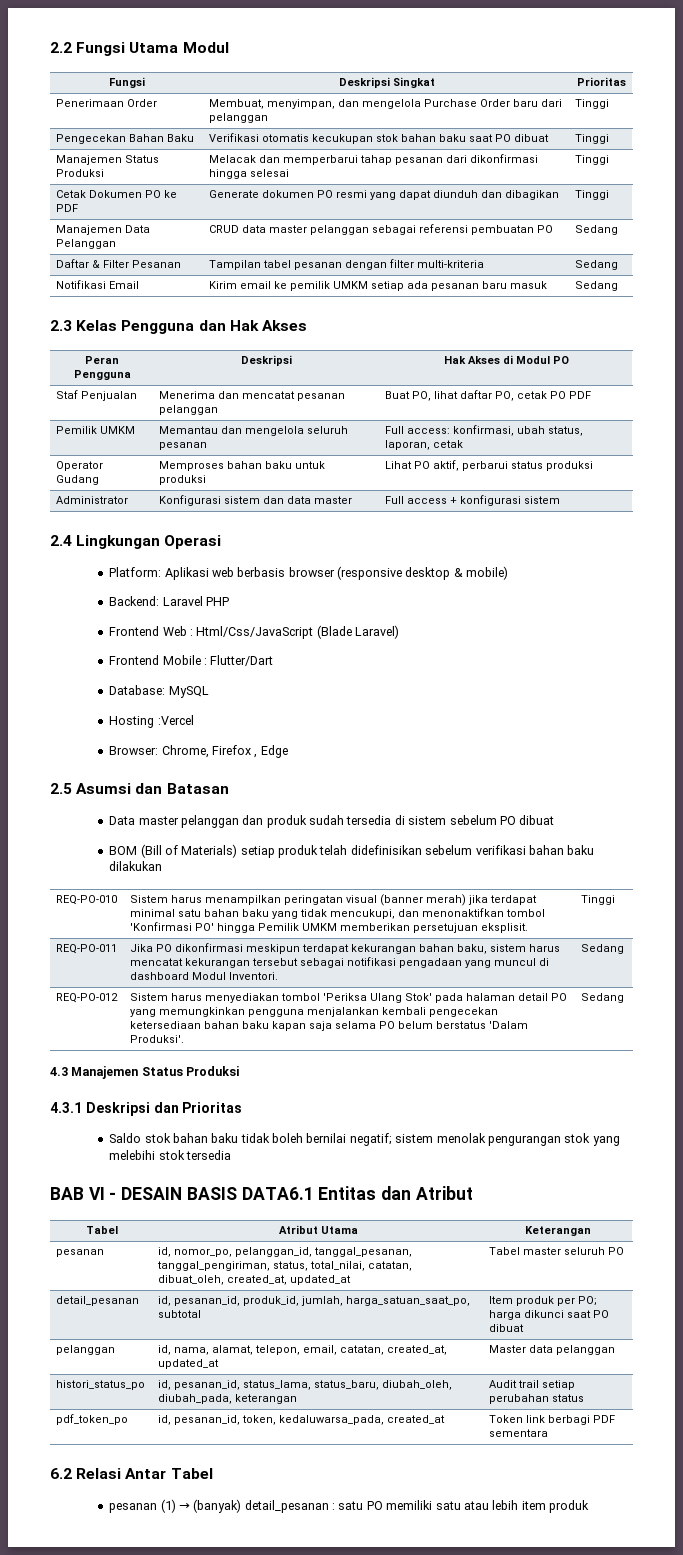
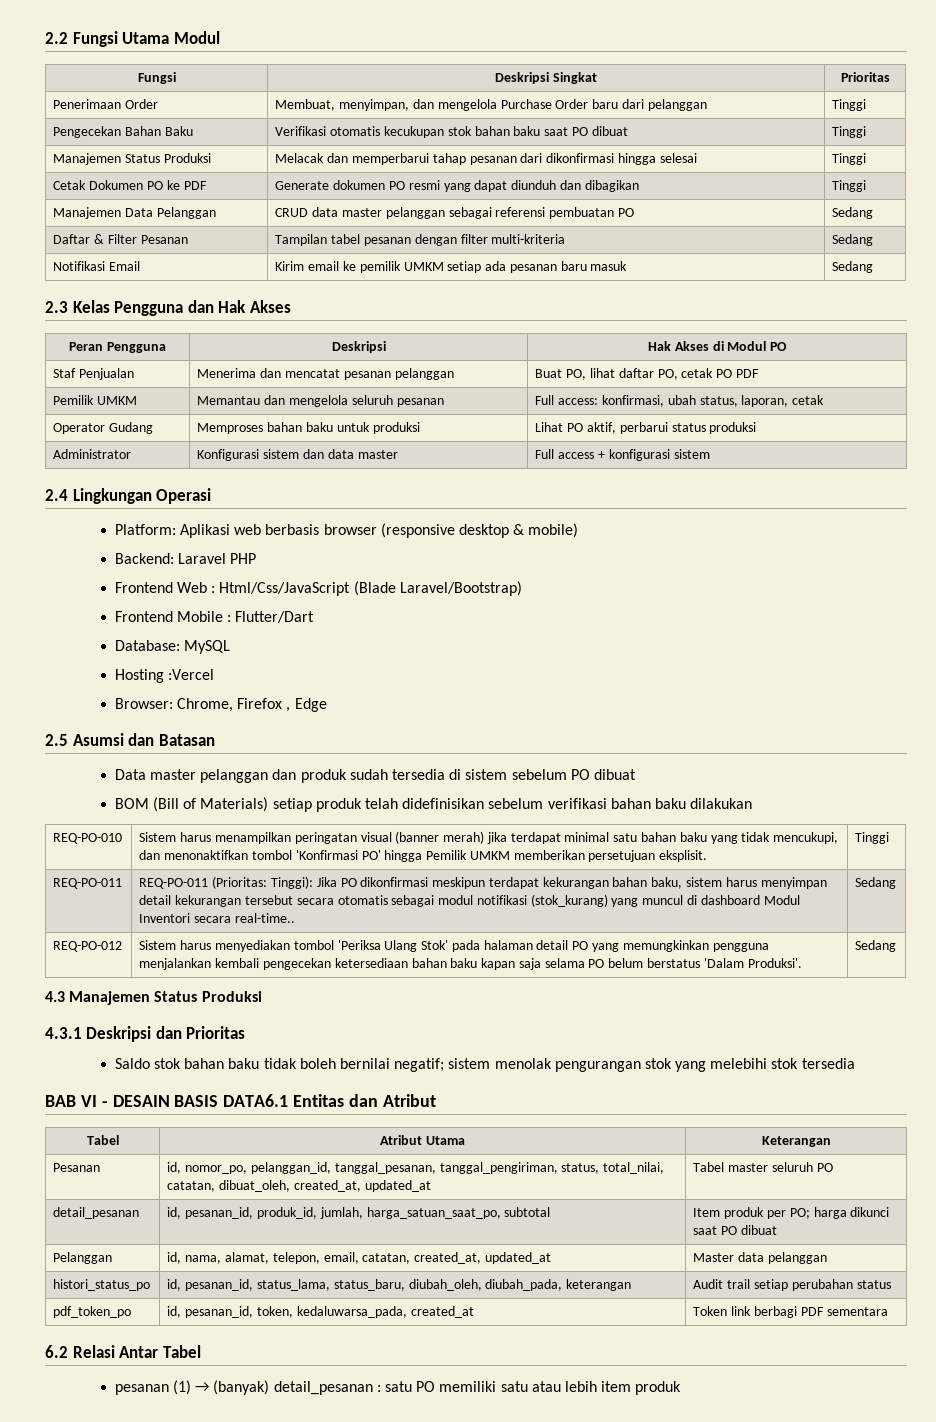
[355,625,400,639] Laravel) -> [399,581,522,596] Laravel/Bootstrap)
(118, 949) none -> [139,876,313,889] REQ-PO-011 (Prioritas: Tinggi):
[130,957,463,968] mencatat kekurangan tersebut sebagai notifikasi pengadaan -> [760,877,827,889] [139,894,608,907] menyimpan detail kekurangan tersebut secara otomatis sebagai modul notifikasi (stok_kurang)
[229,972,279,980] Inventori. -> [139,913,295,923] Inventori secara real-time..
[56,1249,105,1257] pesanan -> [53,1163,101,1172] Pesanan
[56,1345,116,1355] pelanggan -> [53,1252,113,1264] Pelanggan

